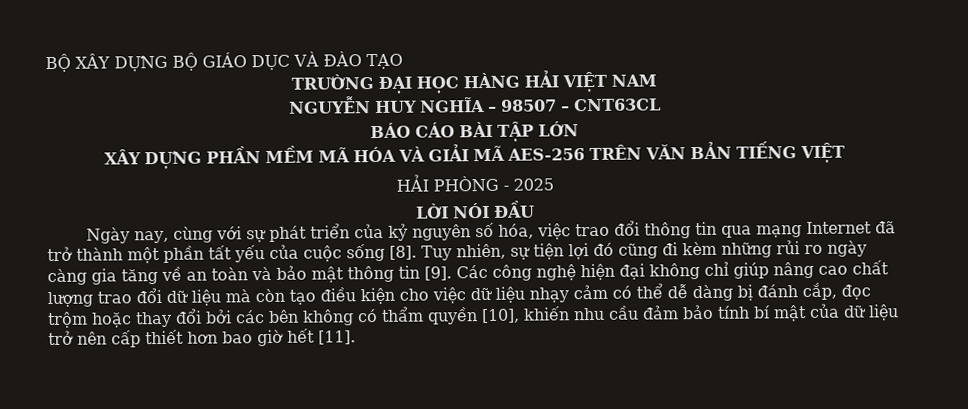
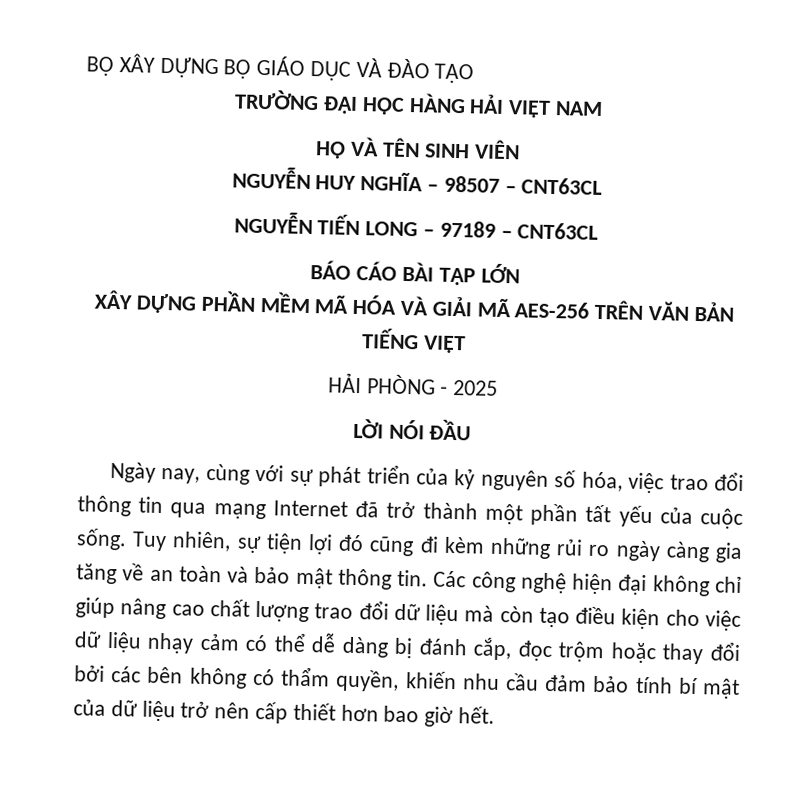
(657, 80) none -> [315,136,520,160] // HỌ VÀ TÊN SINH VIÊN
(661, 105) none -> [233,211,599,240] // NGUYỄN TIẾN LONG – 97189 – CNT63CL
[346,243,417,262] sống [8]. -> [76,528,127,551] sống.
[398,265,452,281] tin [9]. -> [397,569,429,587] tin.
[427,307,520,325] quyền [10], -> [335,669,400,692] quyền,
[287,328,356,345] hết [11]. -> [458,706,496,724] hết.

